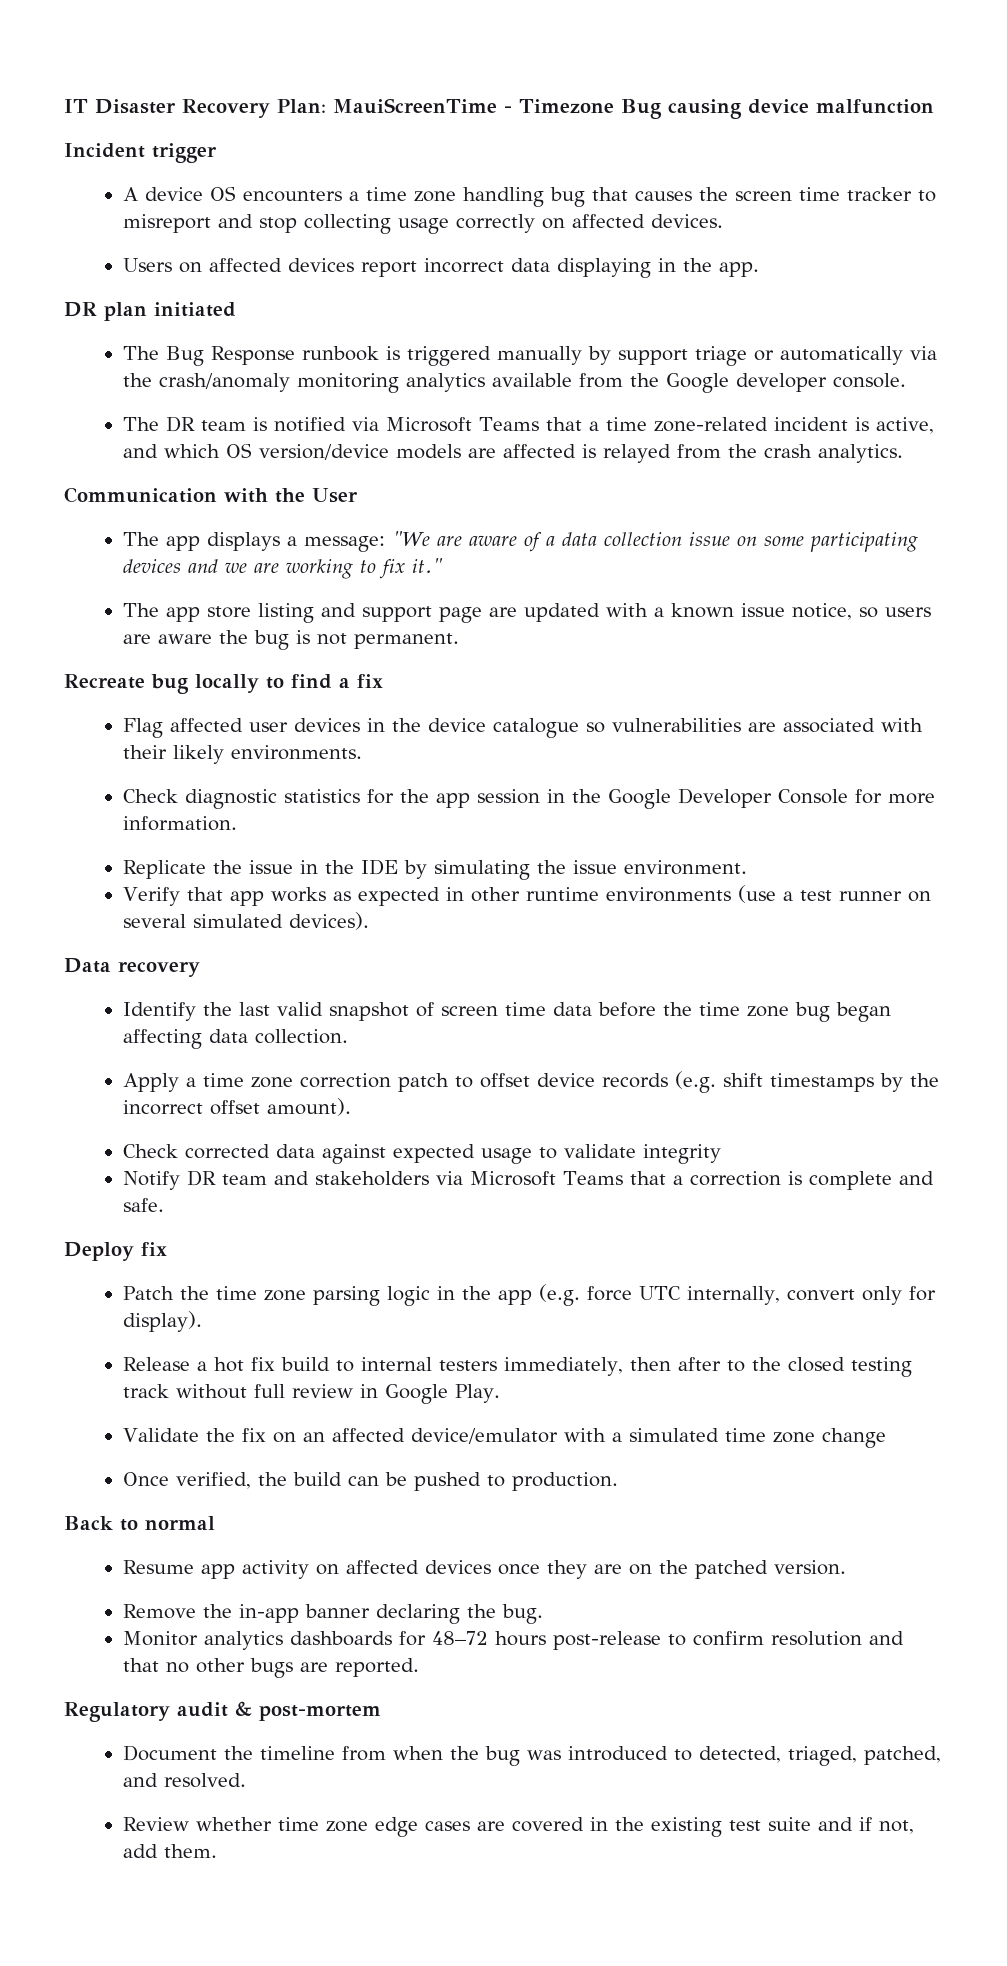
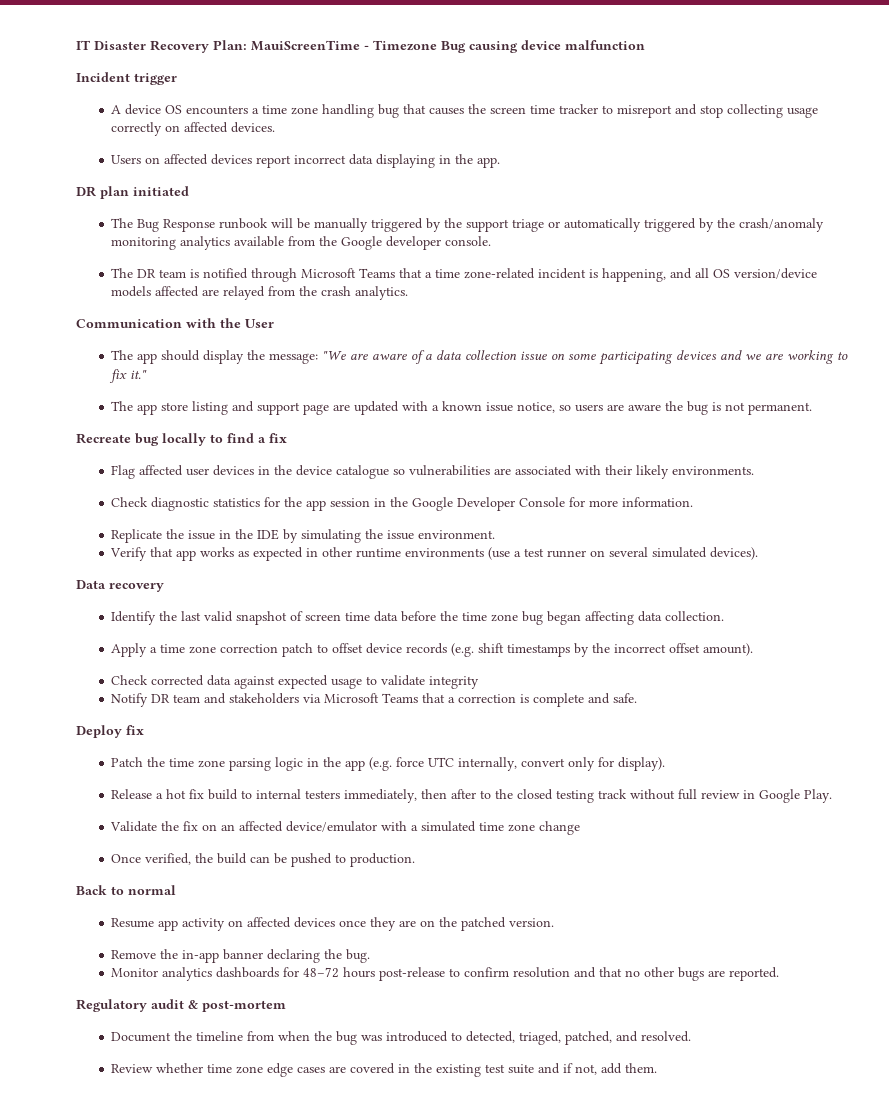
[386,346,612,366] is triggered manually by -> [271,218,463,232] will be manually triggered by the
[910,346,938,360] via -> [644,218,715,232] triggered by
[352,417,380,431] via -> [251,268,298,282] through
[876,417,935,434] [123,443,597,460] active, and which OS version/device models are affected is -> [602,268,818,282] [111,286,220,297] happening, and all OS version/device models affected are
[207,532,298,551] displays a -> [161,350,266,364] should display the

